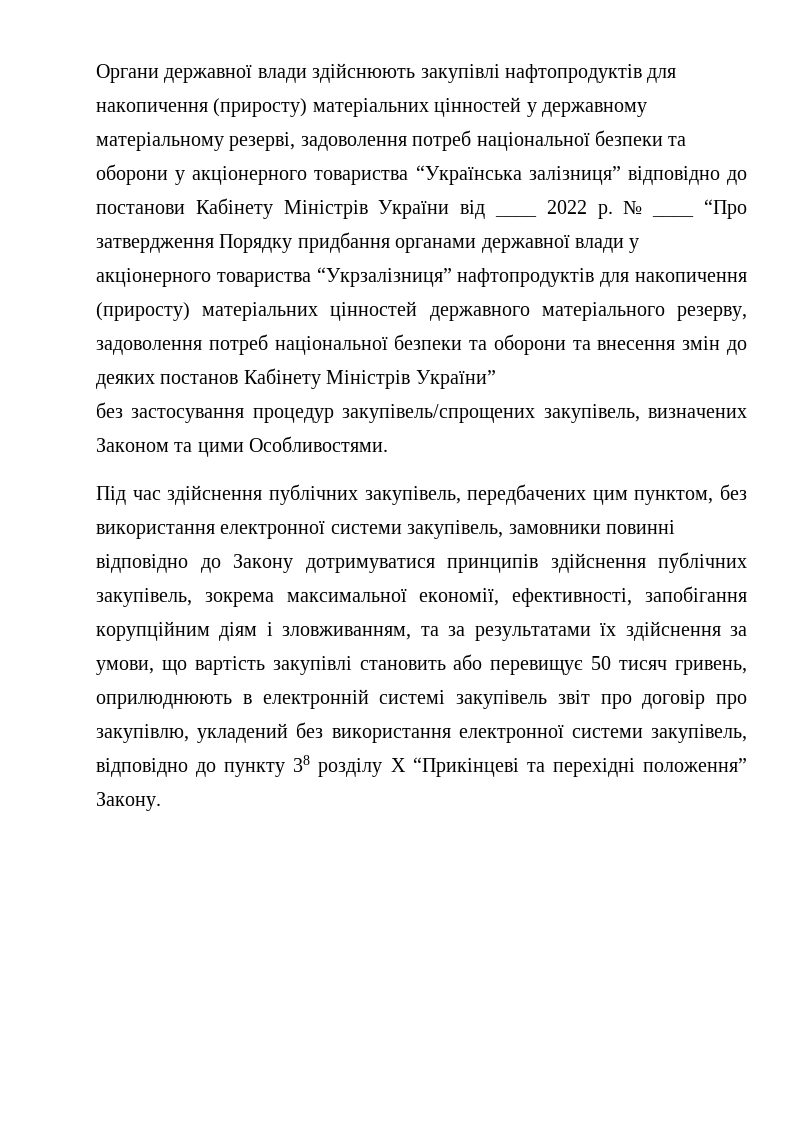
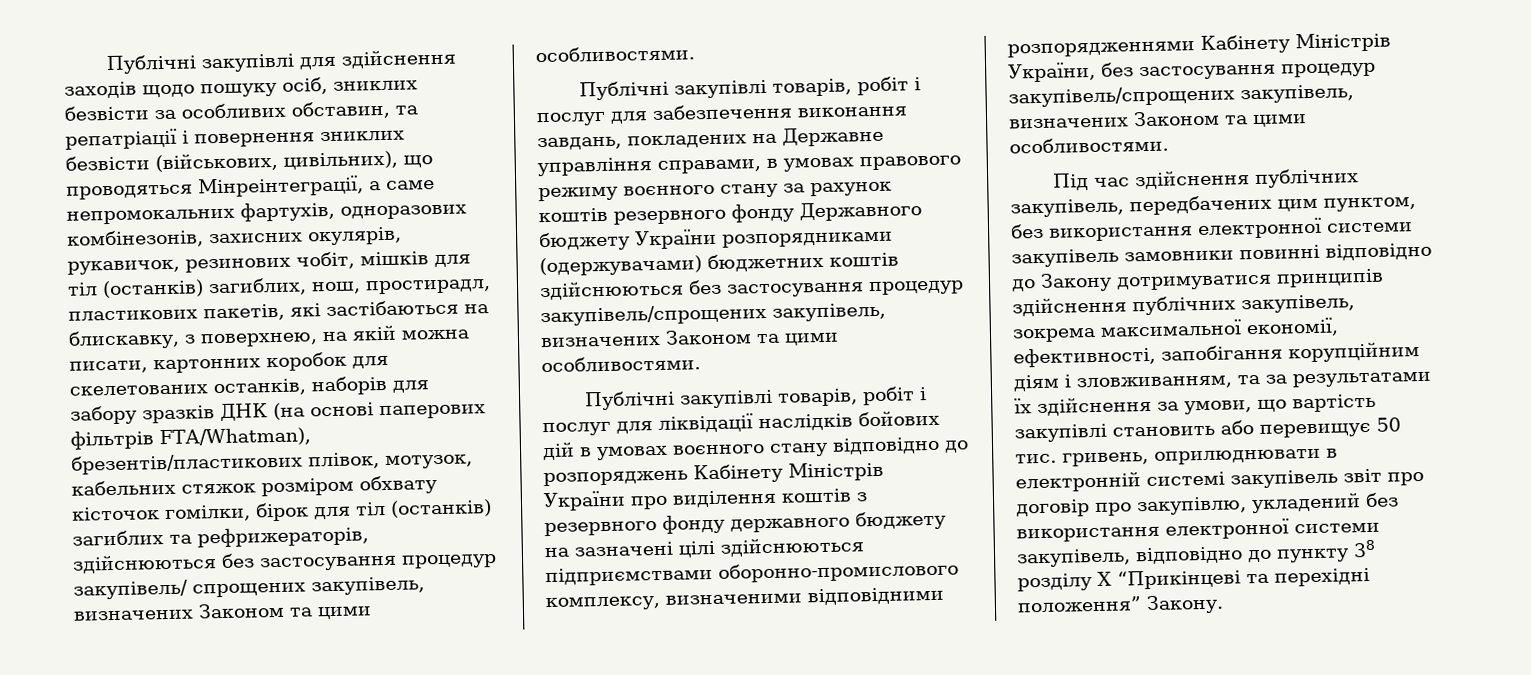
[96,63,677,83] [96,97,647,117] [96,130,687,151] [96,164,747,185] [96,198,537,219] [546,200,643,219] [652,199,747,219] [96,232,640,253] [96,267,747,287] [96,301,747,321] [96,334,747,355] [96,368,496,389] [96,402,747,423] [96,436,389,457] Органи державної влади здійснюють закупівлі нафтопродуктів для накопичення (приросту) матеріальних цінностей у державному матеріальному резерві, задоволення потреб національної безпеки та оборони у акціонерного товариства “Українська залізниця” відповідно до постанови Кабінету Міністрів України від ____ 2022 р. № ____ “Про затвердження Порядку придбання органами державної влади у акціонерного товариства “Укрзалізниця” нафтопродуктів для накопичення (приросту) матеріальних цінностей державного матеріального резерву, задоволення потреб національної безпеки та оборони та внесення змін до деяких постанов Кабінету Міністрів України” // без застосування процедур закупівель/спрощених закупівель, визначених Законом та цими Особливостями. -> [106,48,457,75] [64,76,418,99] [64,100,418,121] [65,128,405,150] [65,150,433,173] [66,175,435,200] [66,201,467,225] [66,226,402,249] [67,251,471,275] [67,277,491,299] [68,299,489,322] [68,324,469,350] [69,351,389,374] [69,375,429,397] [70,402,486,425] [70,427,311,450] [71,452,473,475] [71,475,437,497] [72,499,492,523] [72,526,369,548] [72,553,497,574] [73,576,425,600] [73,602,372,621] [535,45,695,63] [579,76,922,101] [536,103,907,127] [537,126,884,151] [537,155,961,177] [538,181,892,202] [538,201,922,225] [539,228,893,252] [539,252,899,277] [539,279,964,301] [540,302,886,327] [540,329,839,348] [541,355,701,373] [584,386,928,411] [542,409,940,437] [542,436,969,461] [543,461,884,487] [543,488,868,512] [544,510,946,537] [544,536,864,558] [545,560,959,587] [545,586,944,612] [1007,32,1391,58] [1008,61,1376,83] [1008,84,1354,108] [1009,110,1307,129] [1009,136,1169,154] Публічні закупівлі для здійснення заходів щодо пошуку осіб, зниклих безвісти за особливих обставин, та репатріації і повернення зниклих безвісти (військових, цивільних), що проводяться Мінреінтеграції, а саме непромокальних фартухів, одноразових комбінезонів, захисних окулярів, рукавичок, резинових чобіт, мішків для тіл (останків) загиблих, нош, простирадл, пластикових пакетів, які застібаються на блискавку, з поверхнею, на якій можна писати, картонних коробок для скелетованих останків, наборів для забору зразків ДНК (на основі паперових фільтрів FTA/Whatman), брезентів/пластикових плівок, мотузок, кабельних стяжок розміром обхвату кісточок гомілки, бірок для тіл (останків) загиблих та рефрижераторів, здійснюються без застосування процедур закупівель/ спрощених закупівель, визначених Законом та цими особливостями. // Публічні закупівлі товарів, робіт і послуг для забезпечення виконання завдань, покладених на Державне управління справами, в умовах правового режиму воєнного стану за рахунок коштів резервного фонду Державного бюджету України розпорядниками (одержувачами) бюджетних коштів здійснюються без застосування процедур закупівель/спрощених закупівель, визначених Законом та цими особливостями. // Публічні закупівлі товарів, робіт і послуг для ліквідації наслідків бойових дій в умовах воєнного стану відповідно до розпоряджень Кабінету Міністрів України про виділення коштів з резервного фонду державного бюджету на зазначені цілі здійснюються підприємствами оборонно-промислового комплексу, визначеними відповідними розпорядженнями Кабінету Міністрів України, без застосування процедур закупівель/спрощених закупівель, визначених Законом та цими особливостями.
[407,520,504,539] закупівель, -> [1011,248,1119,268] закупівель
[619,660,748,675] [96,694,232,709] тисяч гривень, оприлюднюють -> [1015,448,1321,467] тис. гривень, оприлюднювати

